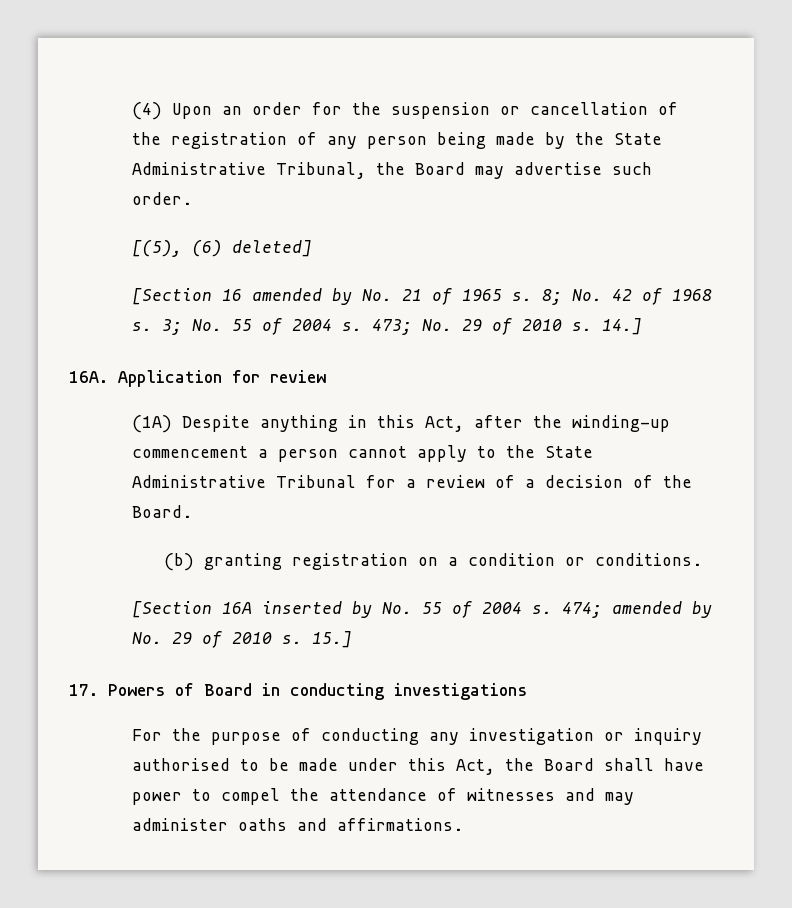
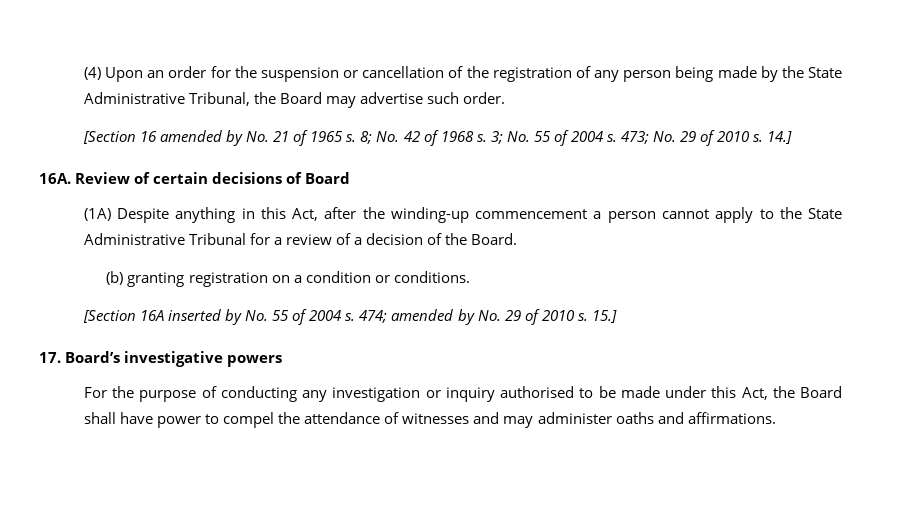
[132,240,313,257] // [(5), (6) deleted] -> (506, 98) none
[118,370,326,387] Application for review -> [75,172,351,184] Review of certain decisions of Board
[108,683,527,700] Powers of Board in conducting investigations -> [65,351,283,367] Board’s investigative powers

